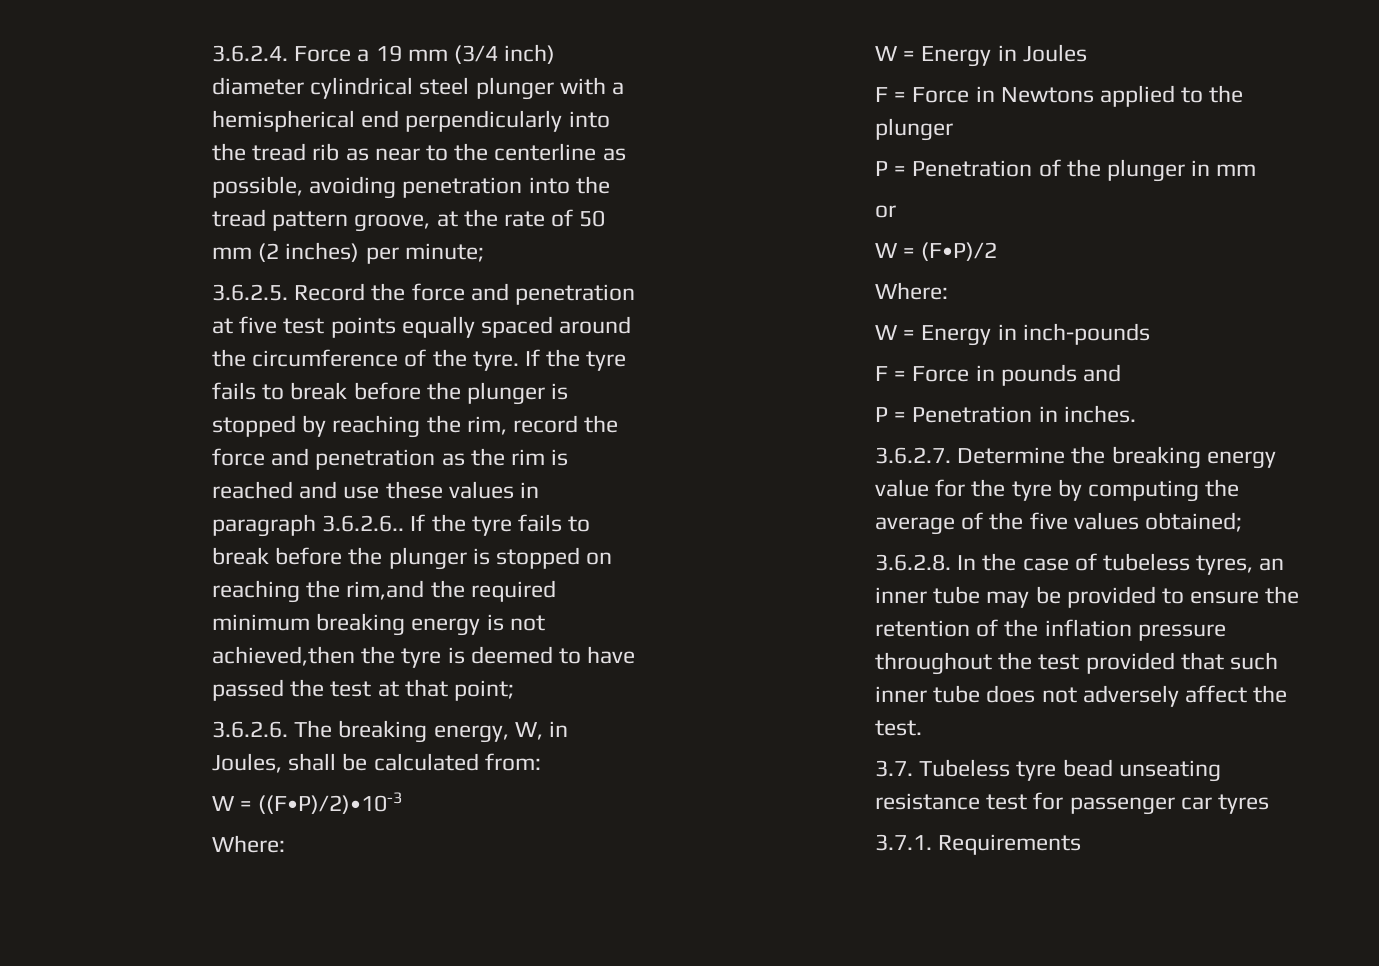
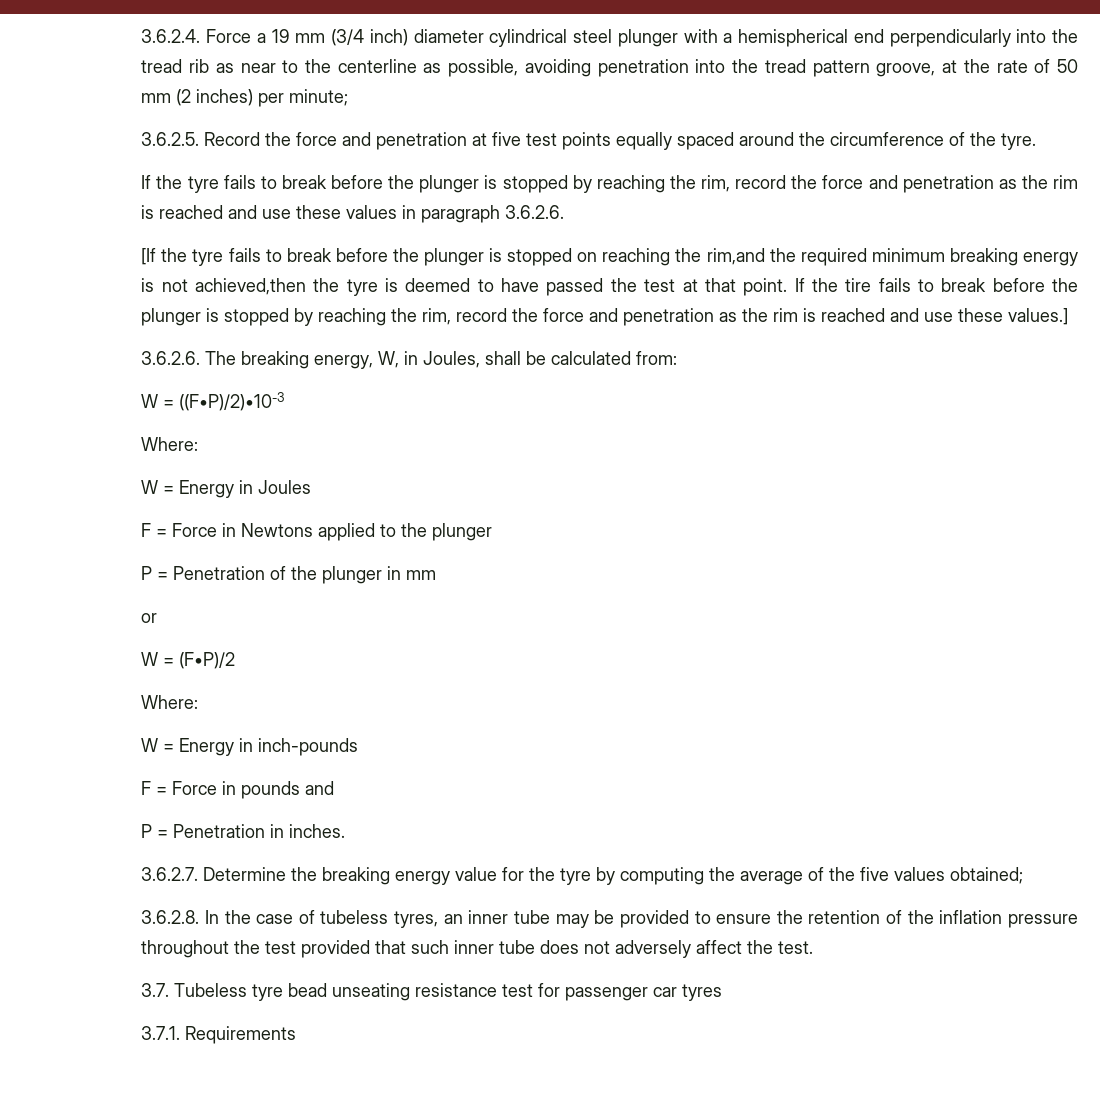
(519, 361) none -> (1037, 141) //
[322,514,426,532] 3.6.2.6.. If -> [505,205,565,219] [141,248,157,265] 3.6.2.6. // [If
[454,680,515,701] point; -> [743,278,1078,296] [141,308,1069,326] point. If the tire fails to break before the plunger is stopped by reaching the rim, record the force and penetration as the rim is reached and use these values.]

